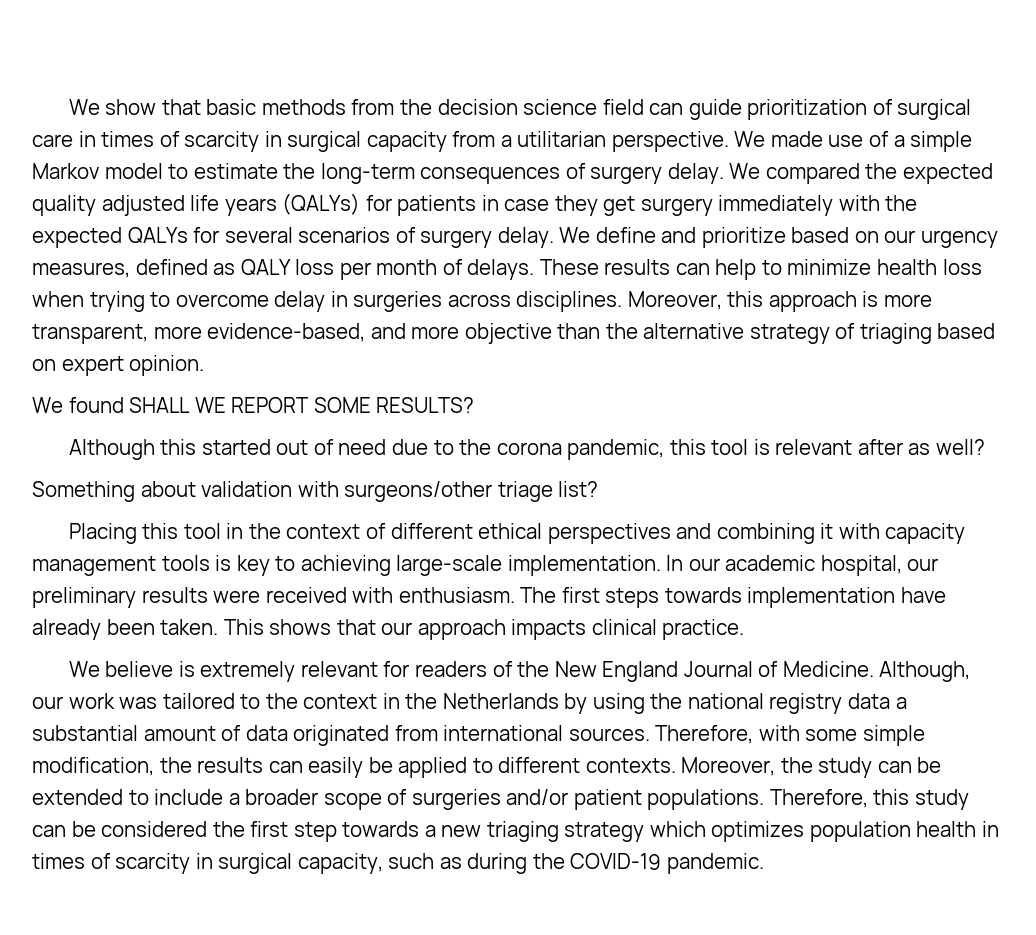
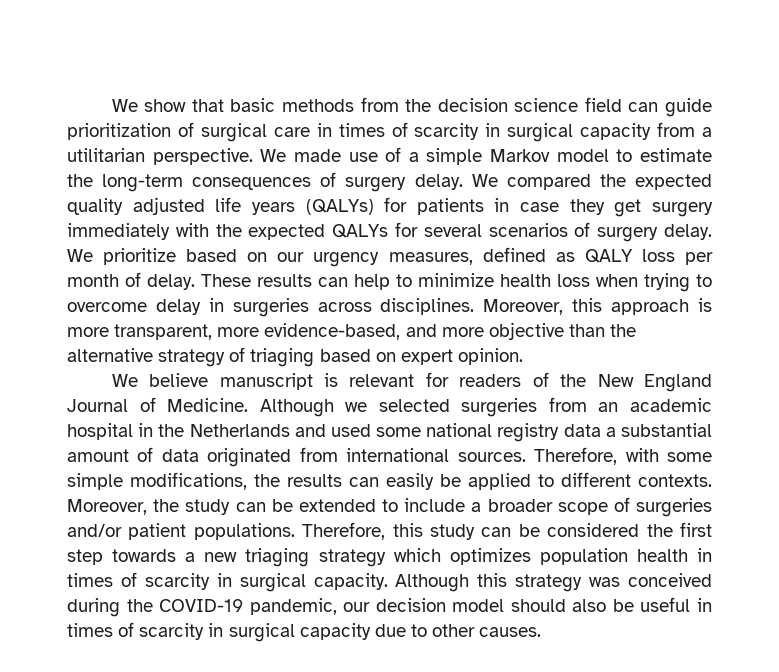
[595,227,697,243] define and -> (93, 255) none
[467,259,535,280] delays. -> [147,274,195,290] delay.
[68,397,475,413] [68,439,985,460] [32,481,599,502] [68,523,966,544] [32,555,939,576] [32,587,946,608] [32,619,745,640] [68,661,296,682] found SHALL WE REPORT SOME RESULTS? // Although this started out of need due to the corona pandemic, this tool is relevant after as well? // Something about validation with surgeons/other triage list? // Placing this tool in the context of different ethical perspectives and combining it with capacity management tools is key to achieving large-scale implementation. In our academic hospital, our preliminary results were received with enthusiasm. The first steps towards implementation have already been taken. This shows that our approach impacts clinical practice. // We believe is extremely -> [149,373,338,390] believe manuscript is
[879,661,971,682] [32,693,683,714] Although, our work was tailored to the context in the Netherlands by using the -> [259,397,712,417] [67,423,422,440] Although we selected surgeries from an academic hospital in the Netherlands and used some
[32,757,154,776] modification, -> [130,472,247,490] modifications,
[297,853,764,874] capacity, such as during the COVID-19 pandemic. -> [313,573,712,592] [67,597,712,617] [67,622,542,642] capacity. Although this strategy was conceived during the COVID-19 pandemic, our decision model should also be useful in times of scarcity in surgical capacity due to other causes.

